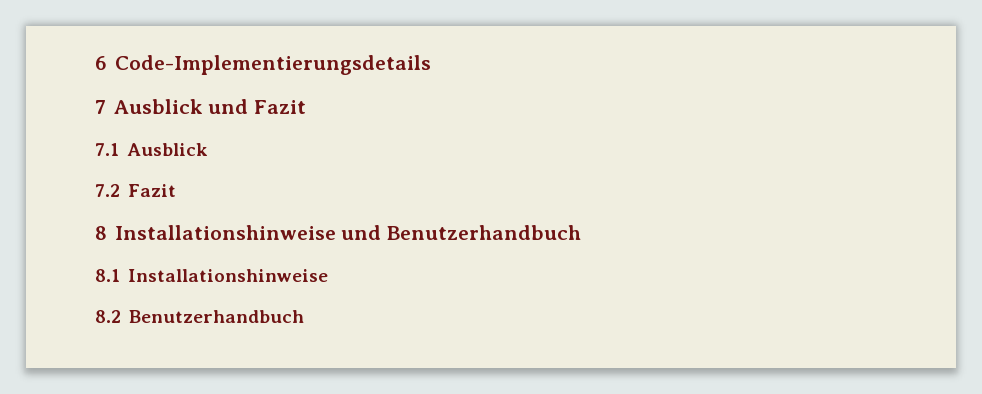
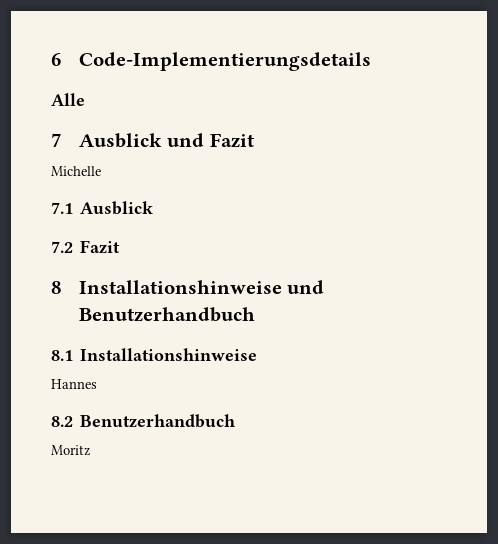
(431, 65) none -> [51,93,85,106] // Alle
(306, 107) none -> [51,166,101,176] // Michelle
(328, 275) none -> [51,379,97,389] // Hannes
(304, 316) none -> [51,445,90,456] // Moritz

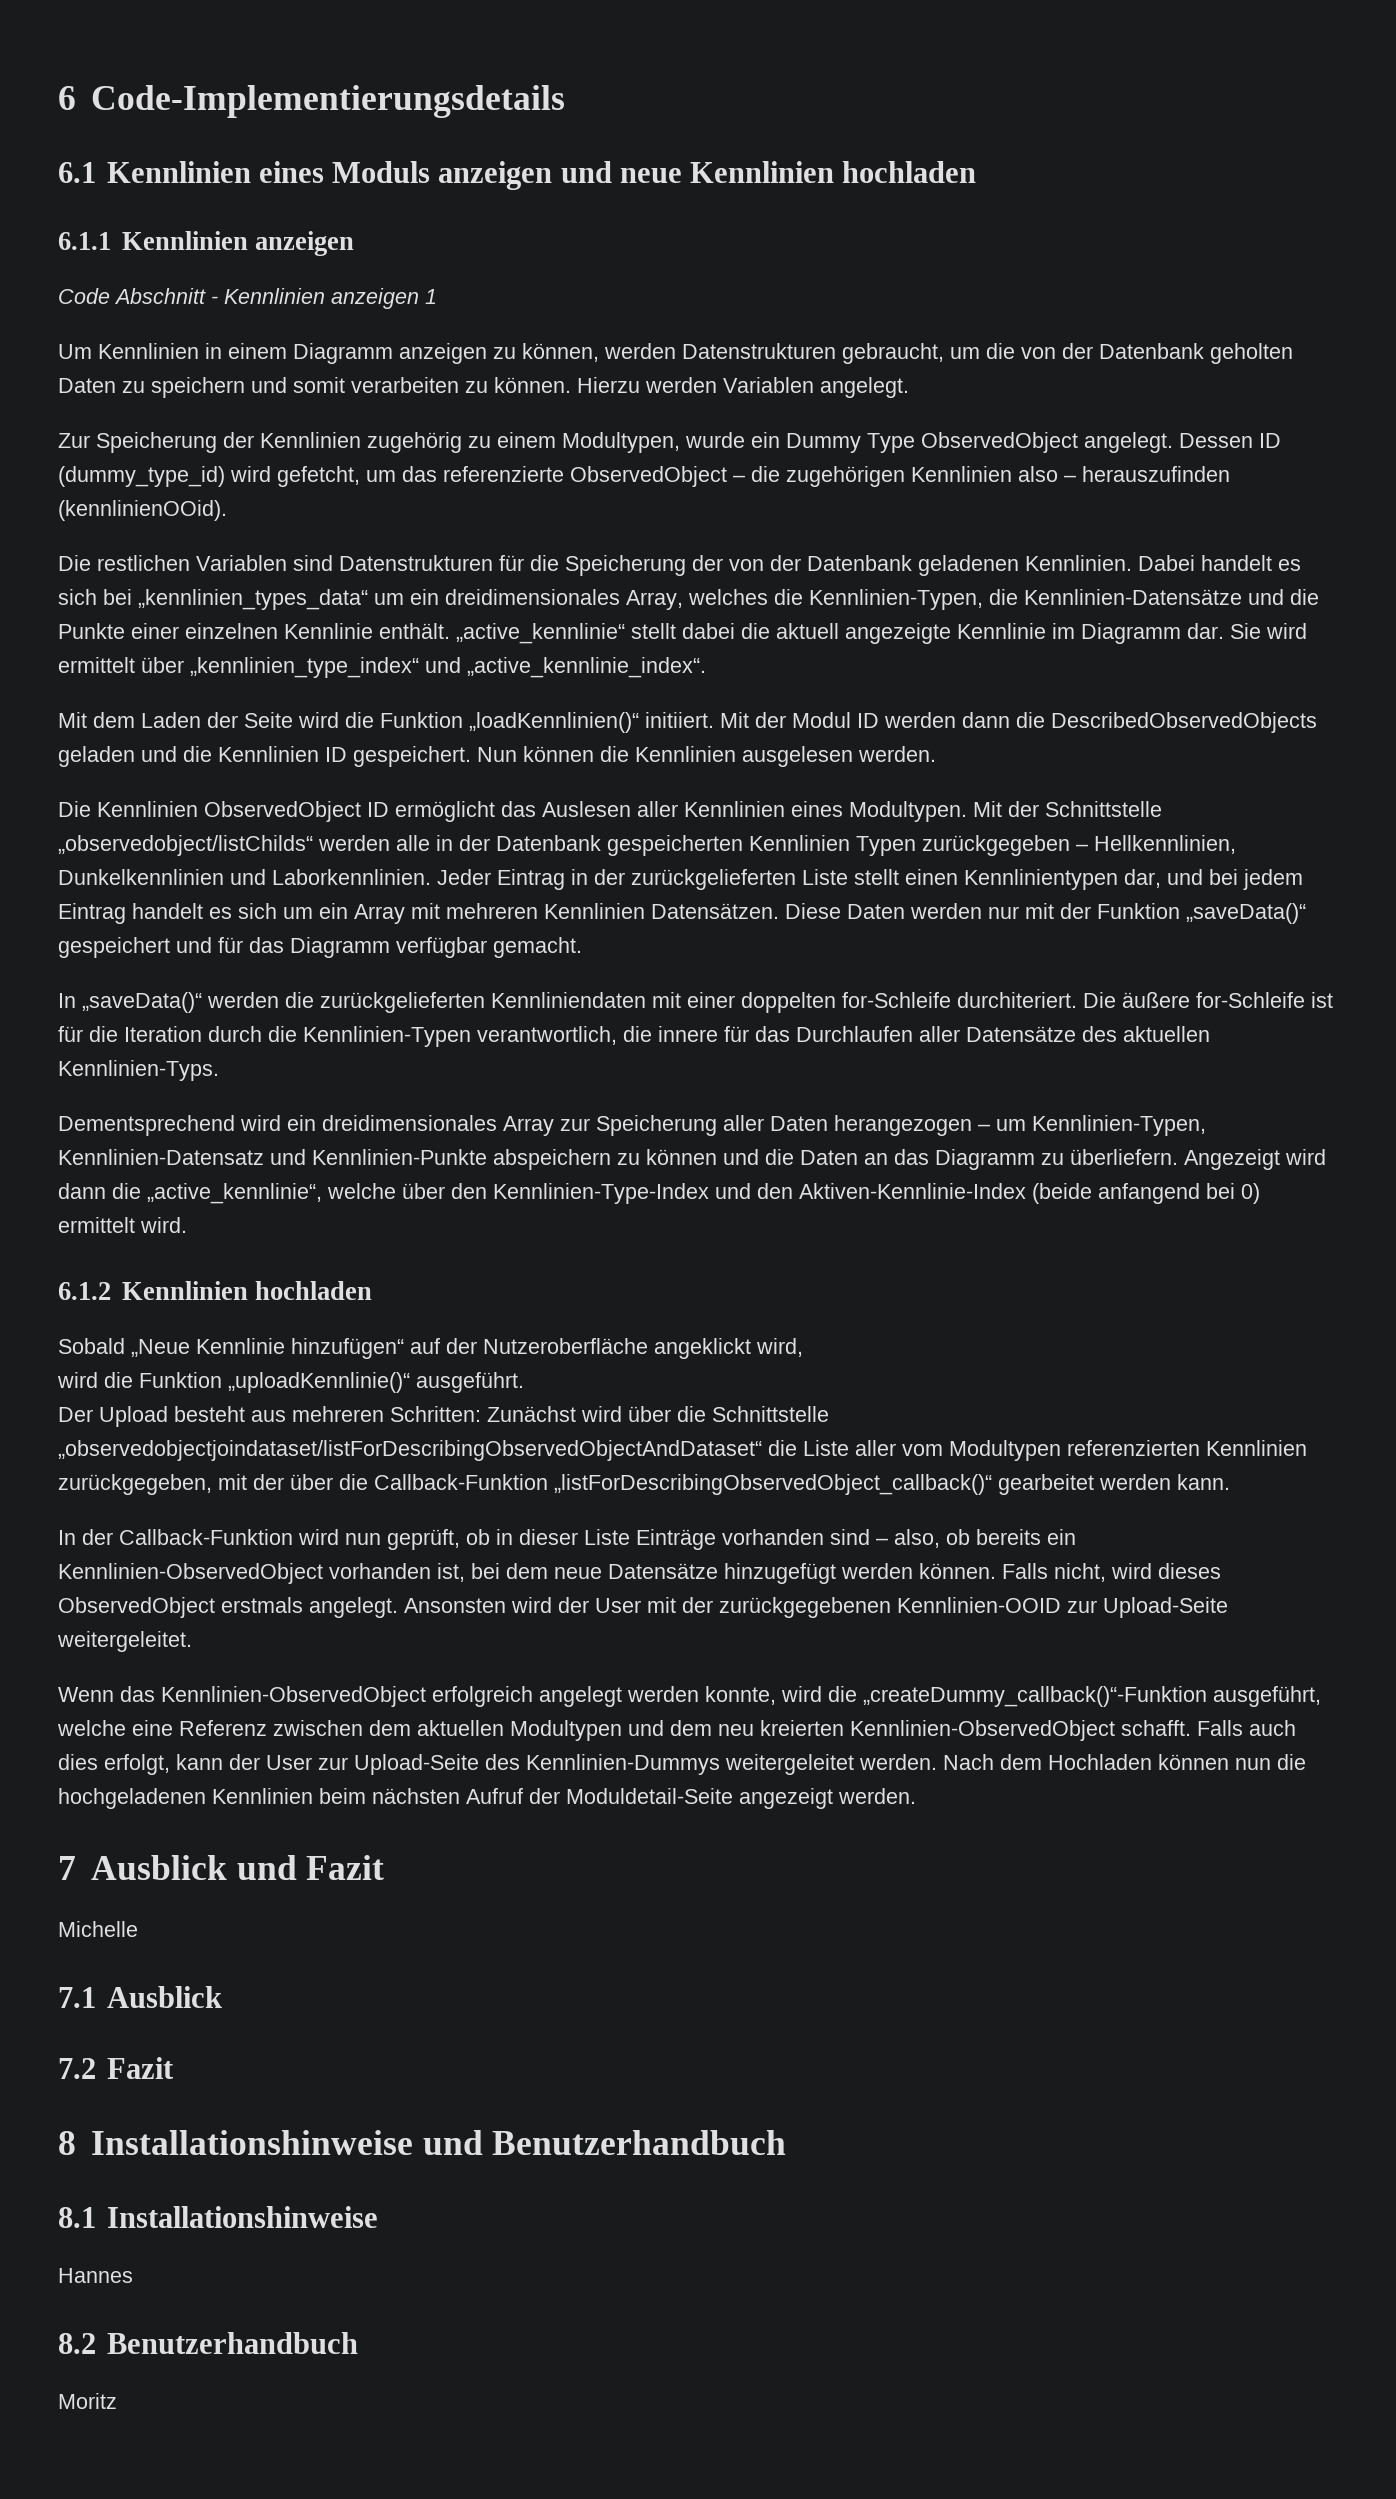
[51,93,85,106] Alle -> [58,161,977,190] [58,231,354,256] [58,288,437,309] [58,343,1293,364] [58,377,909,398] [58,432,1281,453] [58,466,1230,487] [58,500,227,521] [58,555,1301,576] [58,589,1319,610] [58,623,1307,644] [58,657,706,678] [58,712,1317,733] [58,746,936,767] [58,801,1162,822] [58,835,1236,856] [58,869,1303,890] [58,903,1306,924] [58,937,582,958] [58,992,1333,1013] [58,1026,1210,1047] [58,1060,219,1081] [58,1115,1206,1136] [58,1149,1326,1170] [58,1183,1260,1204] [58,1217,187,1233] [58,1281,372,1300] [58,1338,803,1359] [57,1372,524,1393] [58,1406,829,1427] [58,1440,1307,1461] [58,1474,1230,1495] [58,1529,1076,1550] [58,1563,1221,1584] [58,1597,1228,1618] [57,1631,192,1652] [58,1686,1321,1707] [57,1720,1296,1741] [58,1754,1306,1775] [58,1788,916,1809] 6.1 Kennlinien eines Moduls anzeigen und neue Kennlinien hochladen // 6.1.1 Kennlinien anzeigen // Code Abschnitt - Kennlinien anzeigen 1 // Um Kennlinien in einem Diagramm anzeigen zu können, werden Datenstrukturen gebraucht, um die von der Datenbank geholten Daten zu speichern und somit verarbeiten zu können. Hierzu werden Variablen angelegt. // Zur Speicherung der Kennlinien zugehörig zu einem Modultypen, wurde ein Dummy Type ObservedObject angelegt. Dessen ID (dummy_type_id) wird gefetcht, um das referenzierte ObservedObject – die zugehörigen Kennlinien also – herauszufinden (kennlinienOOid). // Die restlichen Variablen sind Datenstrukturen für die Speicherung der von der Datenbank geladenen Kennlinien. Dabei handelt es sich bei „kennlinien_types_data“ um ein dreidimensionales Array, welches die Kennlinien-Typen, die Kennlinien-Datensätze und die Punkte einer einzelnen Kennlinie enthält. „active_kennlinie“ stellt dabei die aktuell angezeigte Kennlinie im Diagramm dar. Sie wird ermittelt über „kennlinien_type_index“ und „active_kennlinie_index“. // Mit dem Laden der Seite wird die Funktion „loadKennlinien()“ initiiert. Mit der Modul ID werden dann die DescribedObservedObjects geladen und die Kennlinien ID gespeichert. Nun können die Kennlinien ausgelesen werden. // Die Kennlinien ObservedObject ID ermöglicht das Auslesen aller Kennlinien eines Modultypen. Mit der Schnittstelle „observedobject/listChilds“ werden alle in der Datenbank gespeicherten Kennlinien Typen zurückgegeben – Hellkennlinien, Dunkelkennlinien und Laborkennlinien. Jeder Eintrag in der zurückgelieferten Liste stellt einen Kennlinientypen dar, und bei jedem Eintrag handelt es sich um ein Array mit mehreren Kennlinien Datensätzen. Diese Daten werden nur mit der Funktion „saveData()“ gespeichert und für das Diagramm verfügbar gemacht. // In „saveData()“ werden die zurückgelieferten Kennliniendaten mit einer doppelten for-Schleife durchiteriert. Die äußere for-Schleife ist für die Iteration durch die Kennlinien-Typen verantwortlich, die innere für das Durchlaufen aller Datensätze des aktuellen Kennlinien-Typs. // Dementsprechend wird ein dreidimensionales Array zur Speicherung aller Daten herangezogen – um Kennlinien-Typen, Kennlinien-Datensatz und Kennlinien-Punkte abspeichern zu können und die Daten an das Diagramm zu überliefern. Angezeigt wird dann die „active_kennlinie“, welche über den Kennlinien-Type-Index und den Aktiven-Kennlinie-Index (beide anfangend bei 0) ermittelt wird. // 6.1.2 Kennlinien hochladen // Sobald „Neue Kennlinie hinzufügen“ auf der Nutzeroberfläche angeklickt wird, // wird die Funktion „uploadKennlinie()“ ausgeführt. // Der Upload besteht aus mehreren Schritten: Zunächst wird über die Schnittstelle „observedobjectjoindataset/listForDescribingObservedObjectAndDataset“ die Liste aller vom Modultypen referenzierten Kennlinien zurückgegeben, mit der über die Callback-Funktion „listForDescribingObservedObject_callback()“ gearbeitet werden kann. // In der Callback-Funktion wird nun geprüft, ob in dieser Liste Einträge vorhanden sind – also, ob bereits ein Kennlinien-ObservedObject vorhanden ist, bei dem neue Datensätze hinzugefügt werden können. Falls nicht, wird dieses ObservedObject erstmals angelegt. Ansonsten wird der User mit der zurückgegebenen Kennlinien-OOID zur Upload-Seite weitergeleitet. // Wenn das Kennlinien-ObservedObject erfolgreich angelegt werden konnte, wird die „createDummy_callback()“-Funktion ausgeführt, welche eine Referenz zwischen dem aktuellen Modultypen und dem neu kreierten Kennlinien-ObservedObject schafft. Falls auch dies erfolgt, kann der User zur Upload-Seite des Kennlinien-Dummys weitergeleitet werden. Nach dem Hochladen können nun die hochgeladenen Kennlinien beim nächsten Aufruf der Moduldetail-Seite angezeigt werden.

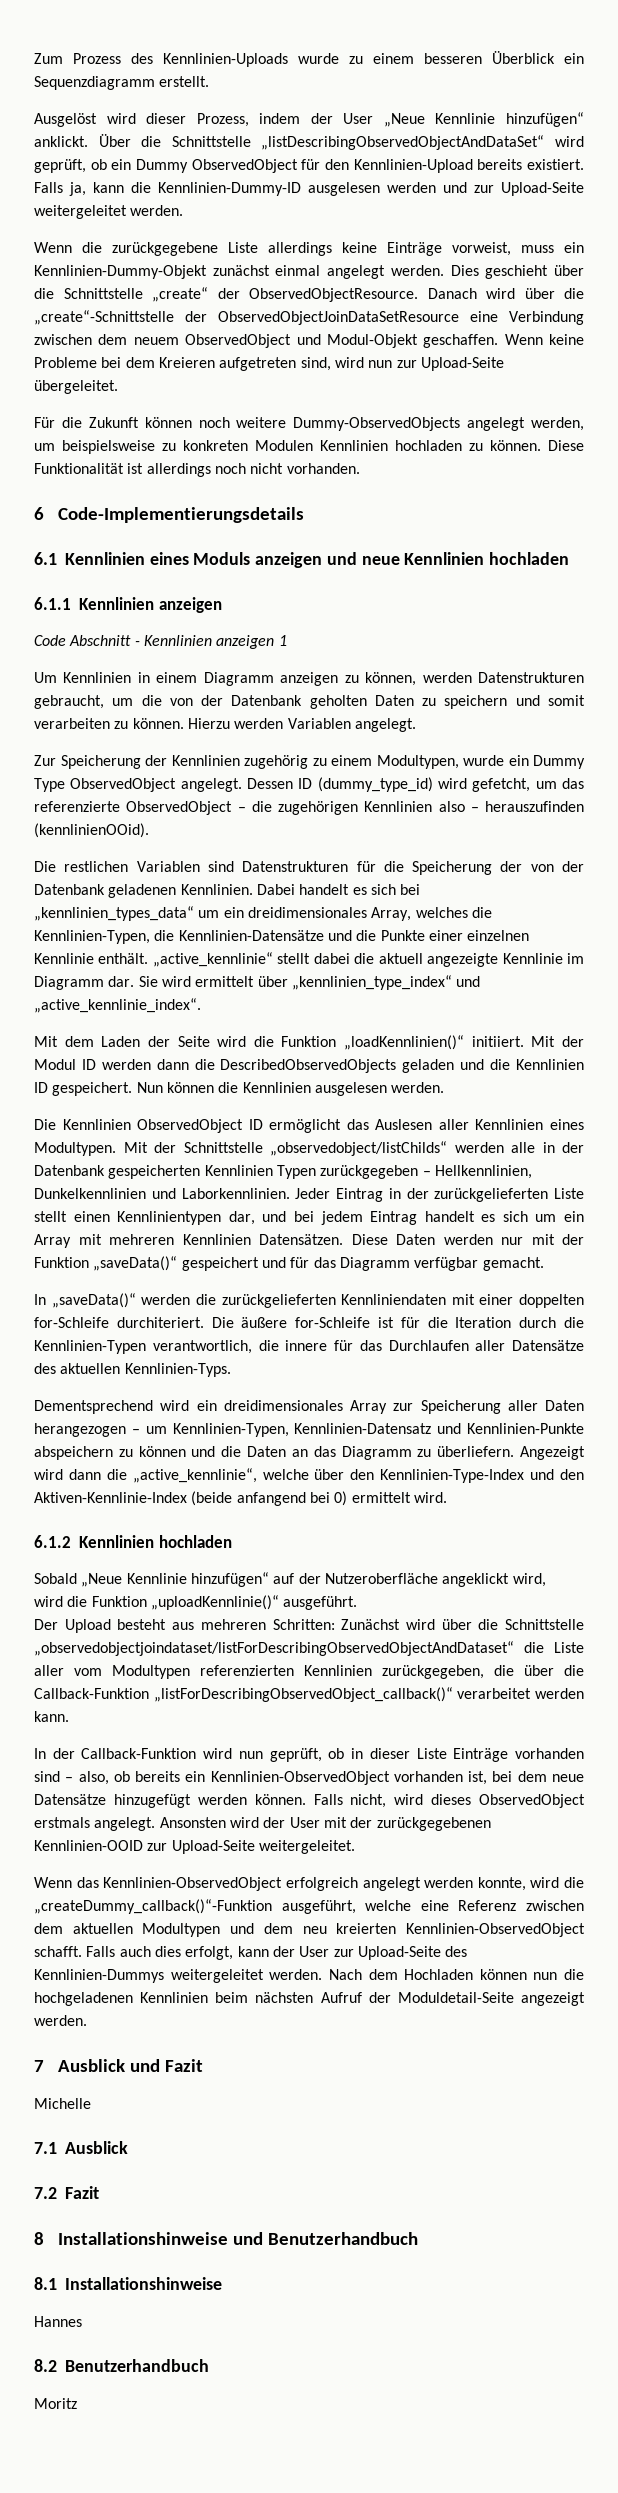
(58, 98) none -> [34,51,584,67] [34,76,210,90] [34,112,584,127] [34,134,584,150] [34,159,584,173] [34,182,584,196] [34,205,184,219] [34,242,584,256] [34,265,584,279] [34,287,584,302] [34,310,584,325] [34,334,584,348] [34,357,504,371] [34,380,118,394] [34,417,584,431] [34,440,584,454] [34,463,360,477] Zum Prozess des Kennlinien-Uploads wurde zu einem besseren Überblick ein Sequenzdiagramm erstellt. // Ausgelöst wird dieser Prozess, indem der User „Neue Kennlinie hinzufügen“ anklickt. Über die Schnittstelle „listDescribingObservedObjectAndDataSet“ wird geprüft, ob ein Dummy ObservedObject für den Kennlinien-Upload bereits existiert. Falls ja, kann die Kennlinien-Dummy-ID ausgelesen werden und zur Upload-Seite weitergeleitet werden. // Wenn die zurückgegebene Liste allerdings keine Einträge vorweist, muss ein Kennlinien-Dummy-Objekt zunächst einmal angelegt werden. Dies geschieht über die Schnittstelle „create“ der ObservedObjectResource. Danach wird über die „create“-Schnittstelle der ObservedObjectJoinDataSetResource eine Verbindung zwischen dem neuem ObservedObject und Modul-Objekt geschaffen. Wenn keine Probleme bei dem Kreieren aufgetreten sind, wird nun zur Upload-Seite übergeleitet. // Für die Zukunft können noch weitere Dummy-ObservedObjects angelegt werden, um beispielsweise zu konkreten Modulen Kennlinien hochladen zu können. Diese Funktionalität ist allerdings noch nicht vorhanden. //
[218,1474,284,1490] mit der -> [494,1665,514,1676] die
[998,1474,1094,1495] gearbeitet -> [457,1688,532,1699] verarbeitet

